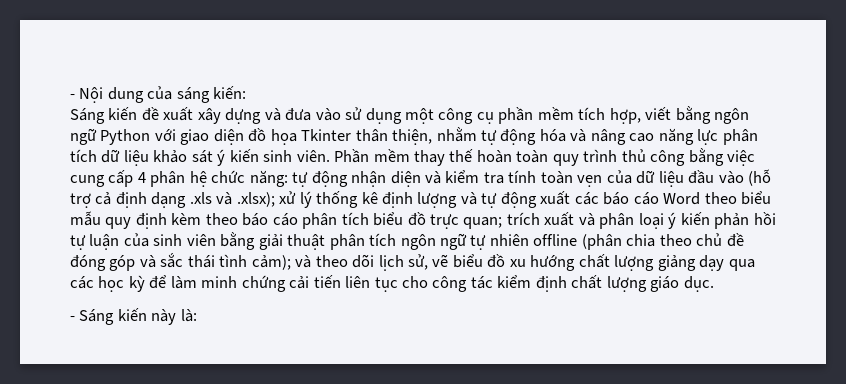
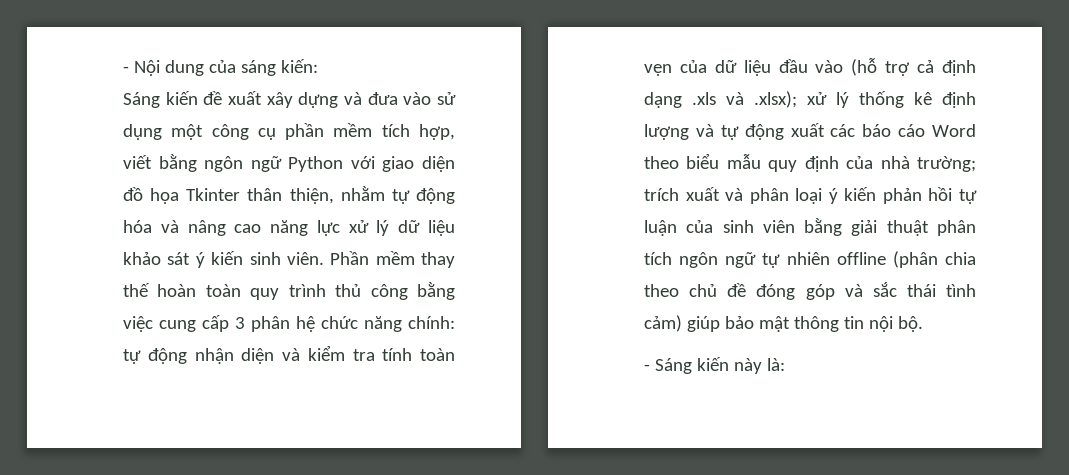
[722,129,758,145] [70,149,97,162] phân tích -> [348,220,390,236] xử lý
[137,172,146,183] 4 -> [235,317,245,329] 3
[249,170,288,187] năng: -> [364,316,455,332] năng chính:
[171,212,503,229] kèm theo báo cáo phân tích biểu đồ trực quan; -> [846,156,976,172] của nhà trường;
[251,254,755,271] [70,275,714,292] cảm); và theo dõi lịch sử, vẽ biểu đồ xu hướng chất lượng giảng dạy qua các học kỳ để làm minh chứng cải tiến liên tục cho công tác kiểm định chất lượng giáo dục. -> [644,315,923,332] cảm) giúp bảo mật thông tin nội bộ.

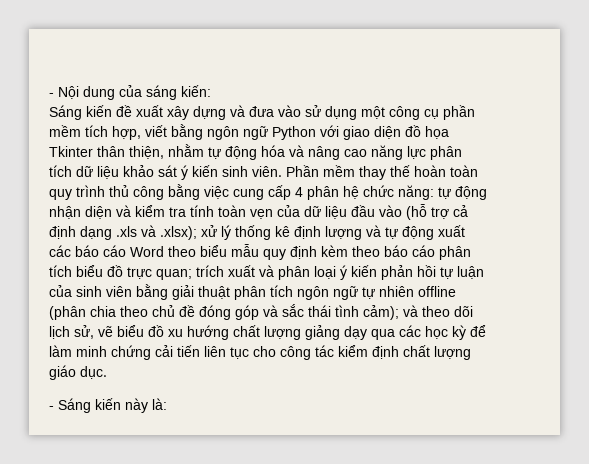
[348,220,390,236] xử lý -> [430,146,462,160] [49,165,72,177] phân tích
[235,317,245,329] 3 -> [295,187,303,197] 4
[364,316,455,332] năng chính: -> [398,185,434,200] năng:
[846,156,976,172] của nhà trường; -> [321,245,471,260] [49,265,192,280] kèm theo báo cáo phân tích biểu đồ trực quan;
[644,315,923,332] cảm) giúp bảo mật thông tin nội bộ. -> [363,305,473,320] [49,325,486,340] [49,345,471,360] [49,365,107,380] cảm); và theo dõi lịch sử, vẽ biểu đồ xu hướng chất lượng giảng dạy qua các học kỳ để làm minh chứng cải tiến liên tục cho công tác kiểm định chất lượng giáo dục.

